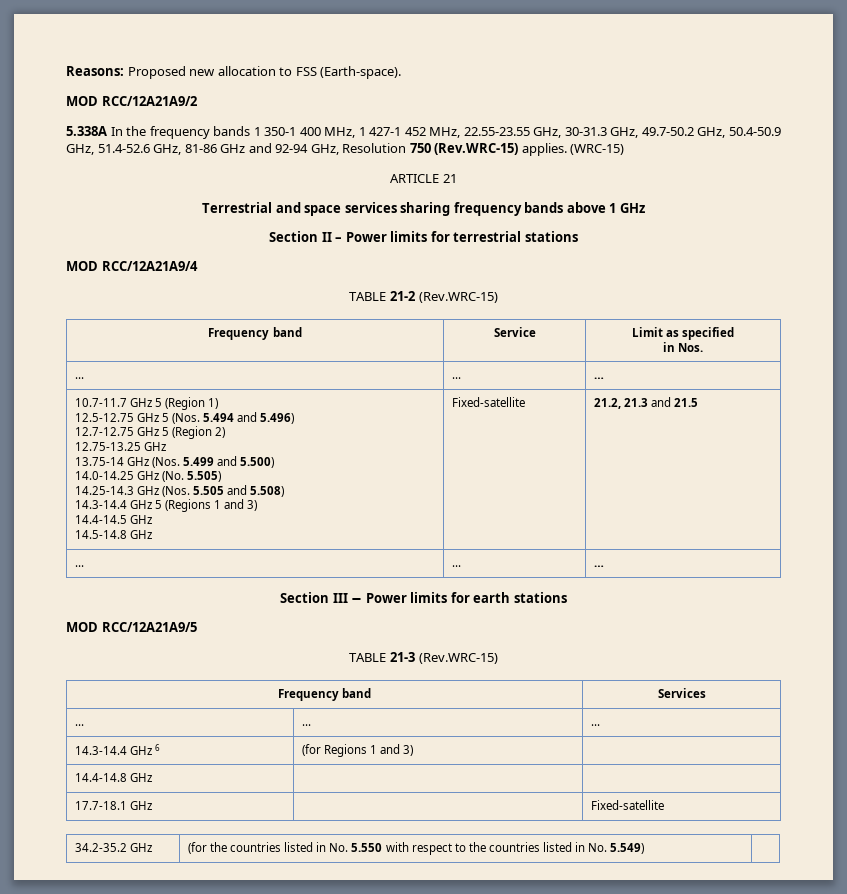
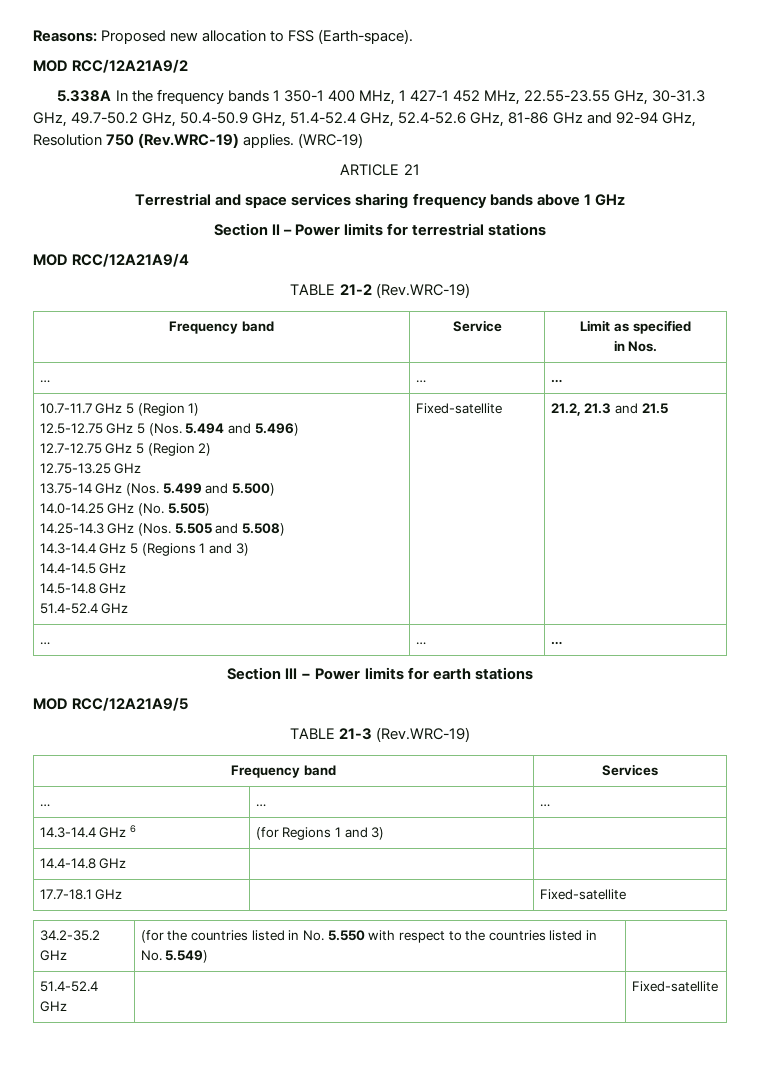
[97,144,150,153] 51.4-52.6 -> [290,112,467,127] 51.4-52.4 GHz, 52.4-52.6
[434,143,625,156] (Rev.WRC-15) applies. (WRC-15) -> [138,133,364,148] (Rev.WRC-19) applies. (WRC-19)
[418,292,498,303] (Rev.WRC-15) -> [375,283,470,298] (Rev.WRC-19)
(152, 534) none -> [39,603,129,614] // 51.4-52.4 GHz
[418,653,498,664] (Rev.WRC-15) -> [376,727,471,742] (Rev.WRC-19)
(645, 848) none -> [39,981,98,992] [39,1001,67,1012] [631,981,718,992] // 51.4-52.4 GHz | | Fixed-satellite

